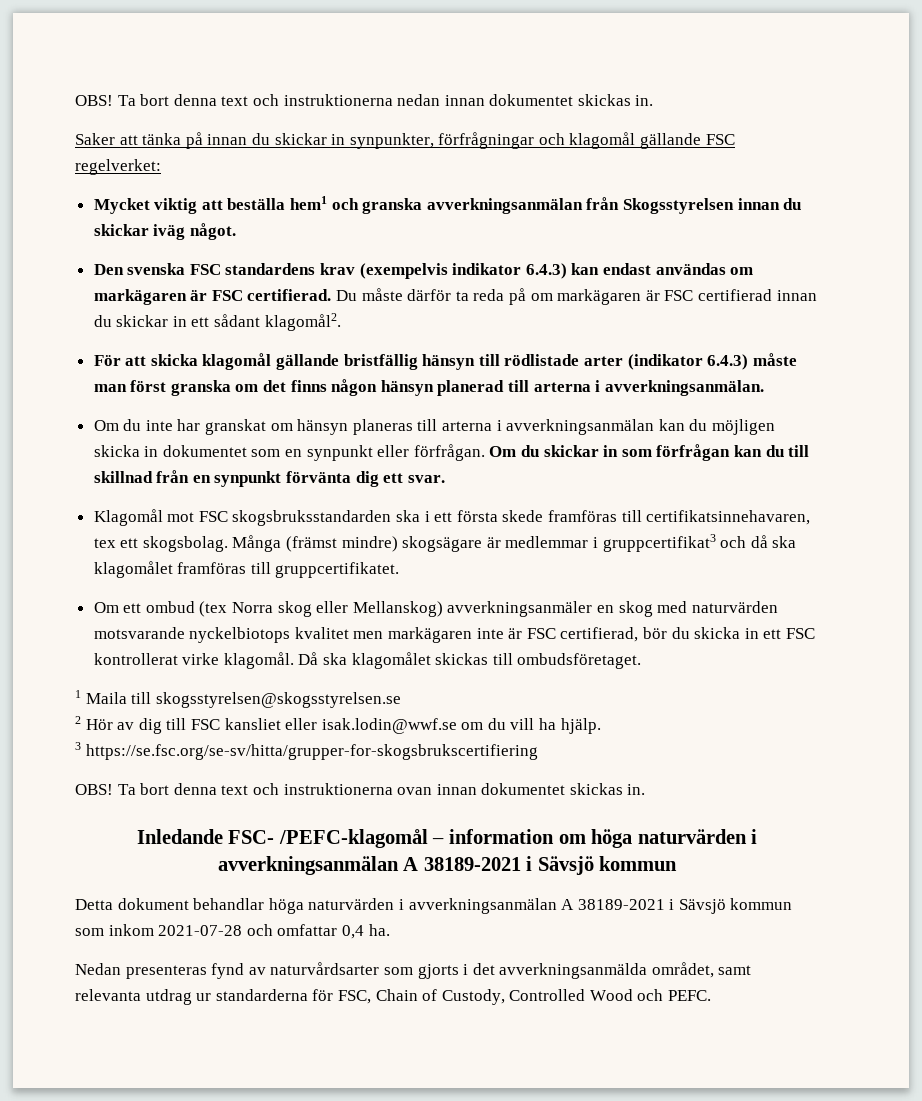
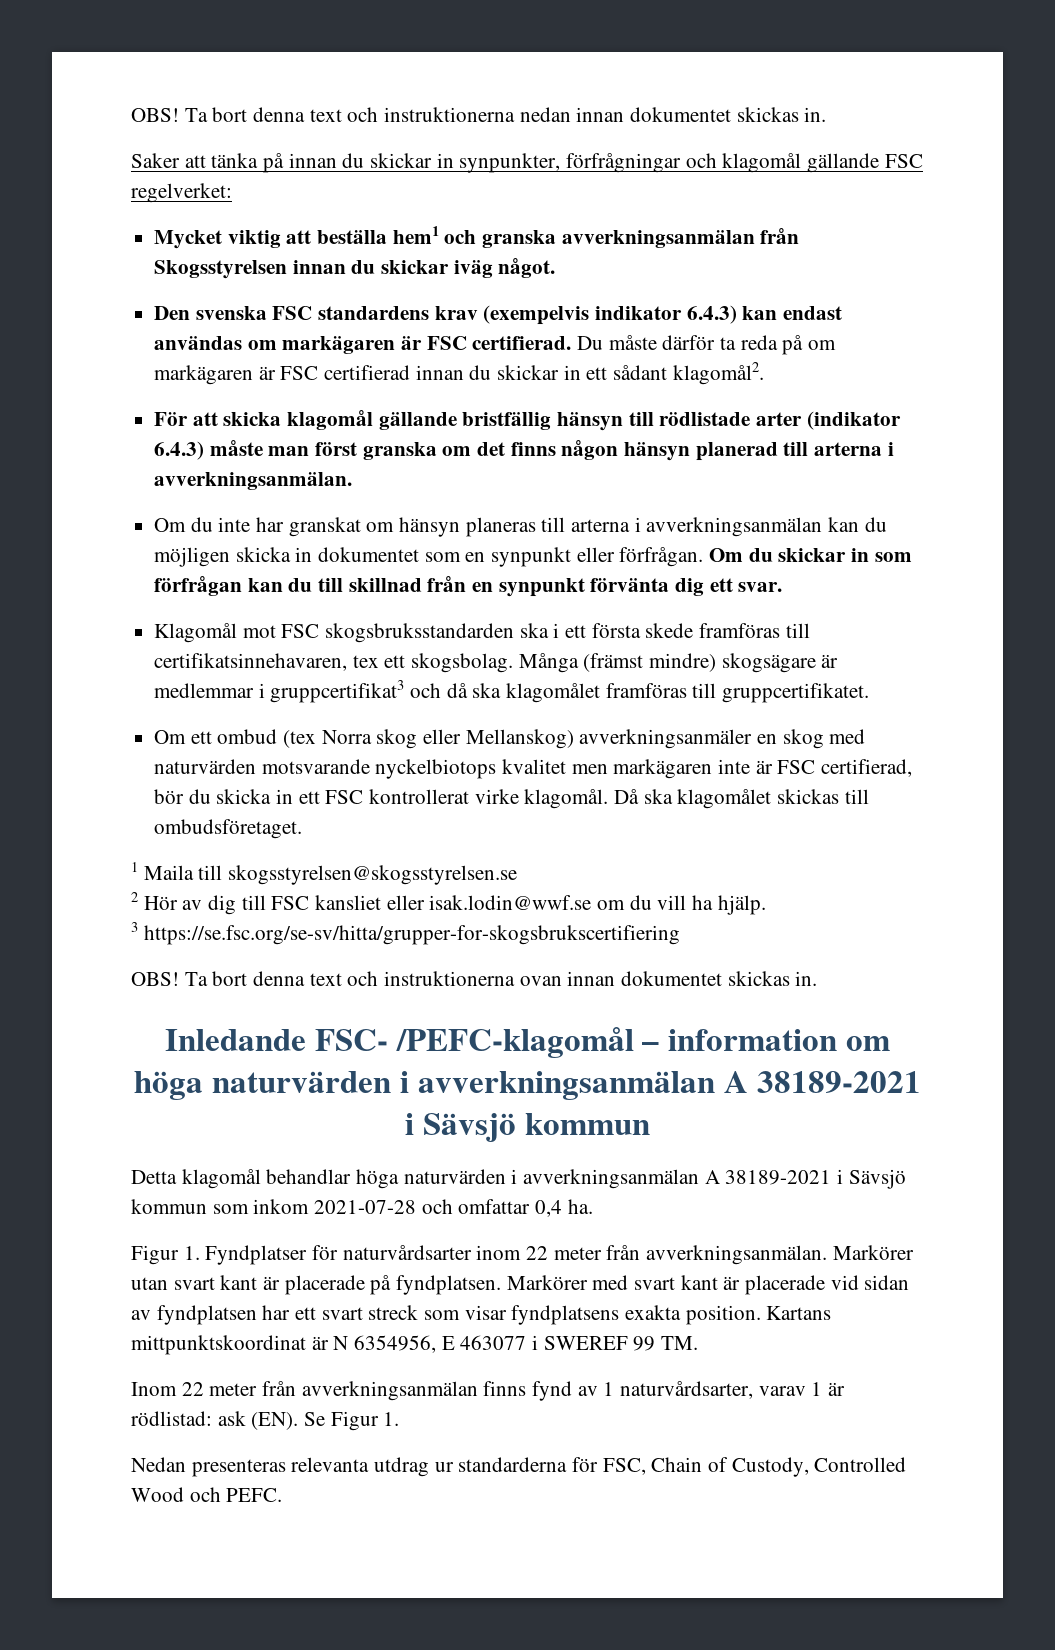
[117,898,189,910] dokument -> [181,1169,261,1189] klagomål
[75,962,752,979] Nedan presenteras fynd av naturvårdsarter som gjorts i det avverkningsanmälda området, samt -> [131,1245,914,1265] [131,1275,910,1295] [131,1305,832,1325] [131,1335,699,1355] [131,1381,846,1401] [131,1411,400,1431] [131,1457,286,1477] Figur 1. Fyndplatser för naturvårdsarter inom 22 meter från avverkningsanmälan. Markörer utan svart kant är placerade på fyndplatsen. Markörer med svart kant är placerade vid sidan av fyndplatsen har ett svart streck som visar fyndplatsens exakta position. Kartans mittpunktskoordinat är N 6354956, E 463077 i SWEREF 99 TM. // Inom 22 meter från avverkningsanmälan finns fynd av 1 naturvårdsarter, varav 1 är rödlistad: ask (EN). Se Figur 1. // Nedan presenteras

